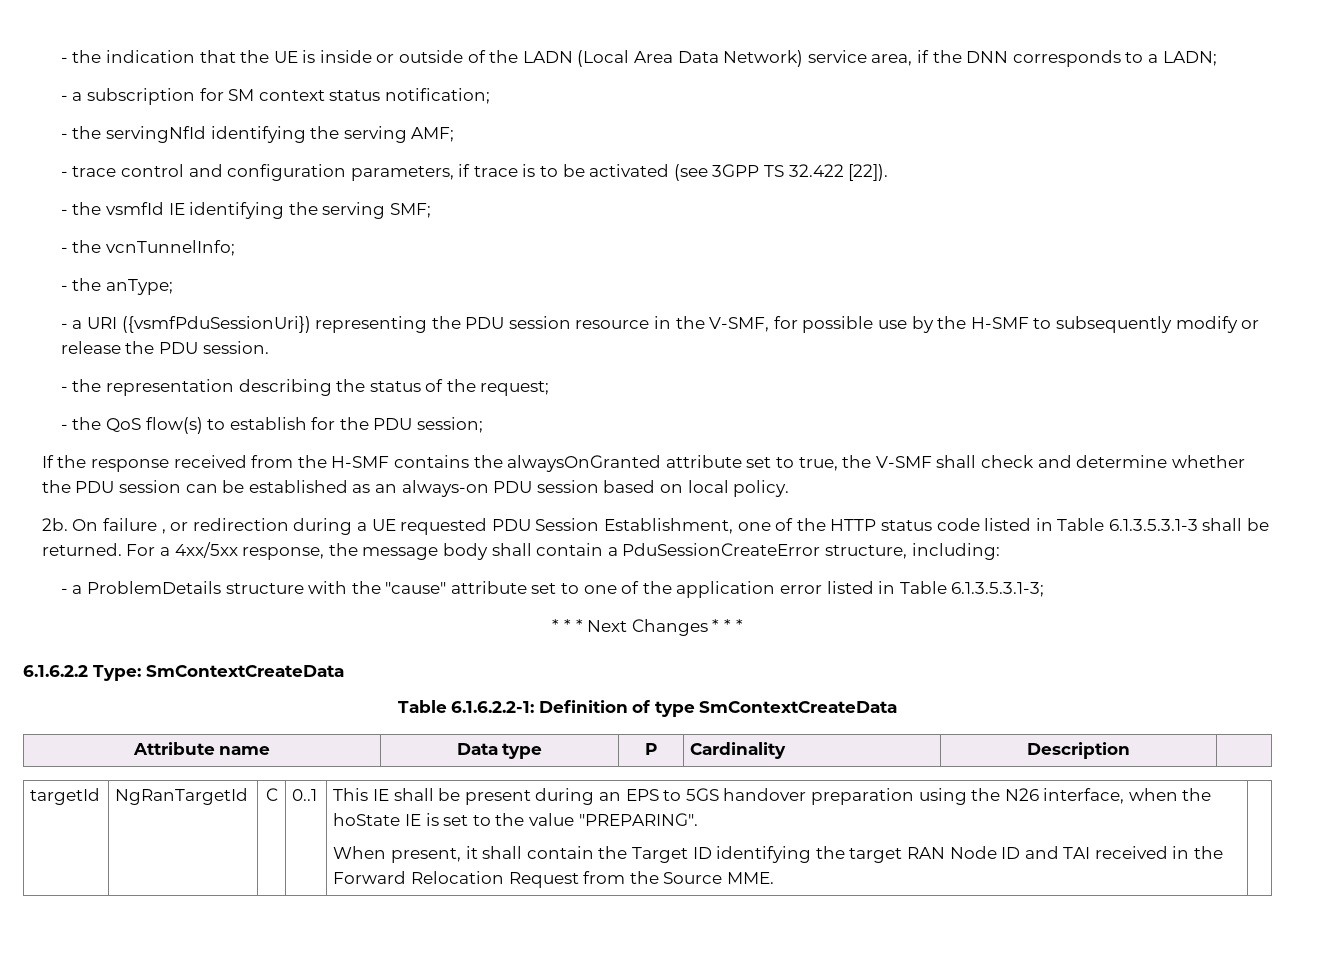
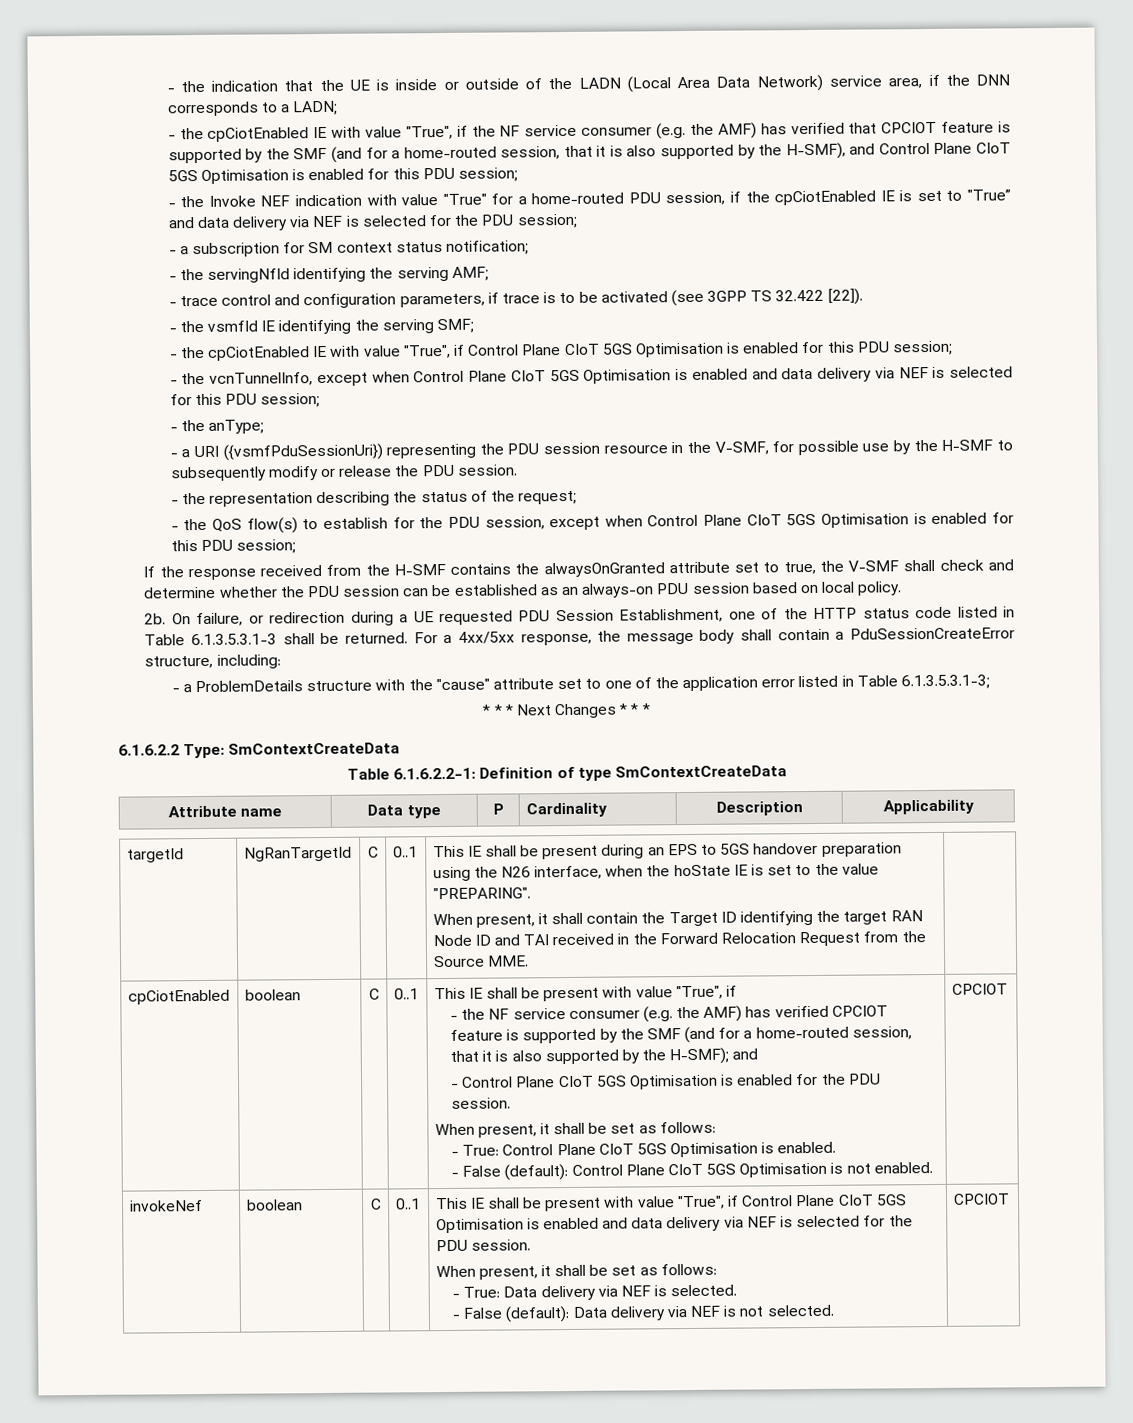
(1217, 58) none -> [167,121,1012,142] [167,142,1011,164] [167,167,518,184] [167,189,1011,208] [167,213,578,231] // - the cpCiotEnabled IE with value "True", if the NF service consumer (e.g. the AMF) has verified that CPCIOT feature is supported by the SMF (and for a home-routed session, that it is also supported by the H-SMF), and Control Plane CIoT 5GS Optimisation is enabled for this PDU session; // - the Invoke NEF indication with value "True" for a home-routed PDU session, if the cpCiotEnabled IE is set to "True” and data delivery via NEF is selected for the PDU session;
[105,240,235,256] vcnTunnelInfo; -> [207,340,954,361] [169,366,1014,387] [169,393,321,408] cpCiotEnabled IE with value "True", if Control Plane CIoT 5GS Optimisation is enabled for this PDU session; // - the vcnTunnelInfo, except when Control Plane CIoT 5GS Optimisation is enabled and data delivery via NEF is selected for this PDU session;
(413, 424) none -> [484,512,1015,531] [170,539,233,552] session, except when Control Plane CIoT 5GS Optimisation is enabled for this PDU
[103,518,166,534] failure , -> [196,612,244,627] failure,
(1130, 750) none -> [882,799,974,815] Applicability
(774, 878) none -> [127,989,230,1005] [244,989,301,1001] [368,988,380,1000] [393,988,419,1000] [433,985,738,1002] [449,1005,888,1023] [449,1026,912,1044] [449,1047,759,1065] [450,1073,881,1090] [450,1097,511,1109] [434,1121,716,1138] [450,1141,837,1158] [450,1162,933,1181] [951,983,1008,995] [128,1200,203,1212] [245,1199,303,1211] [369,1198,382,1210] [394,1198,421,1210] [434,1194,907,1212] [435,1215,913,1234] [435,1239,531,1252] [435,1263,717,1280] [451,1284,738,1301] [451,1304,834,1323] [952,1193,1010,1205] // cpCiotEnabled | boolean | C | 0..1 | This IE shall be present with value "True", if // - the NF service consumer (e.g. the AMF) has verified CPCIOT feature is supported by the SMF (and for a home-routed session, that it is also supported by the H-SMF); and // - Control Plane CIoT 5GS Optimisation is enabled for the PDU session. // When present, it shall be set as follows: // - True: Control Plane CIoT 5GS Optimisation is enabled. // - False (default): Control Plane CIoT 5GS Optimisation is not enabled. | CPCIOT // invokeNef | boolean | C | 0..1 | This IE shall be present with value "True", if Control Plane CIoT 5GS Optimisation is enabled and data delivery via NEF is selected for the PDU session. // When present, it shall be set as follows: // - True: Data delivery via NEF is selected. // - False (default): Data delivery via NEF is not selected. | CPCIOT

